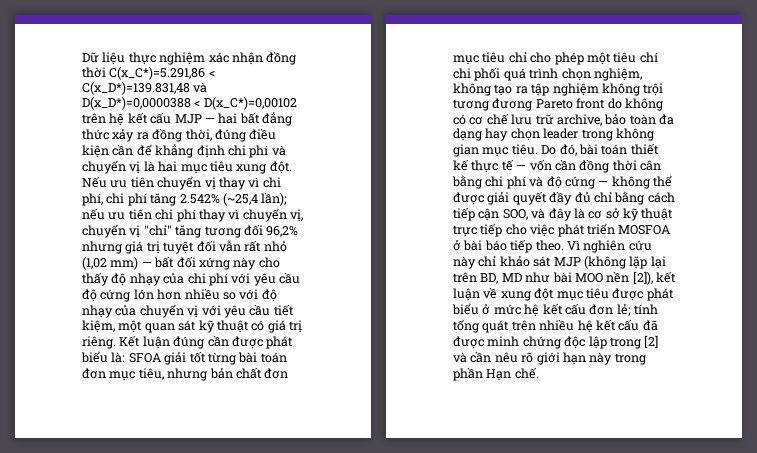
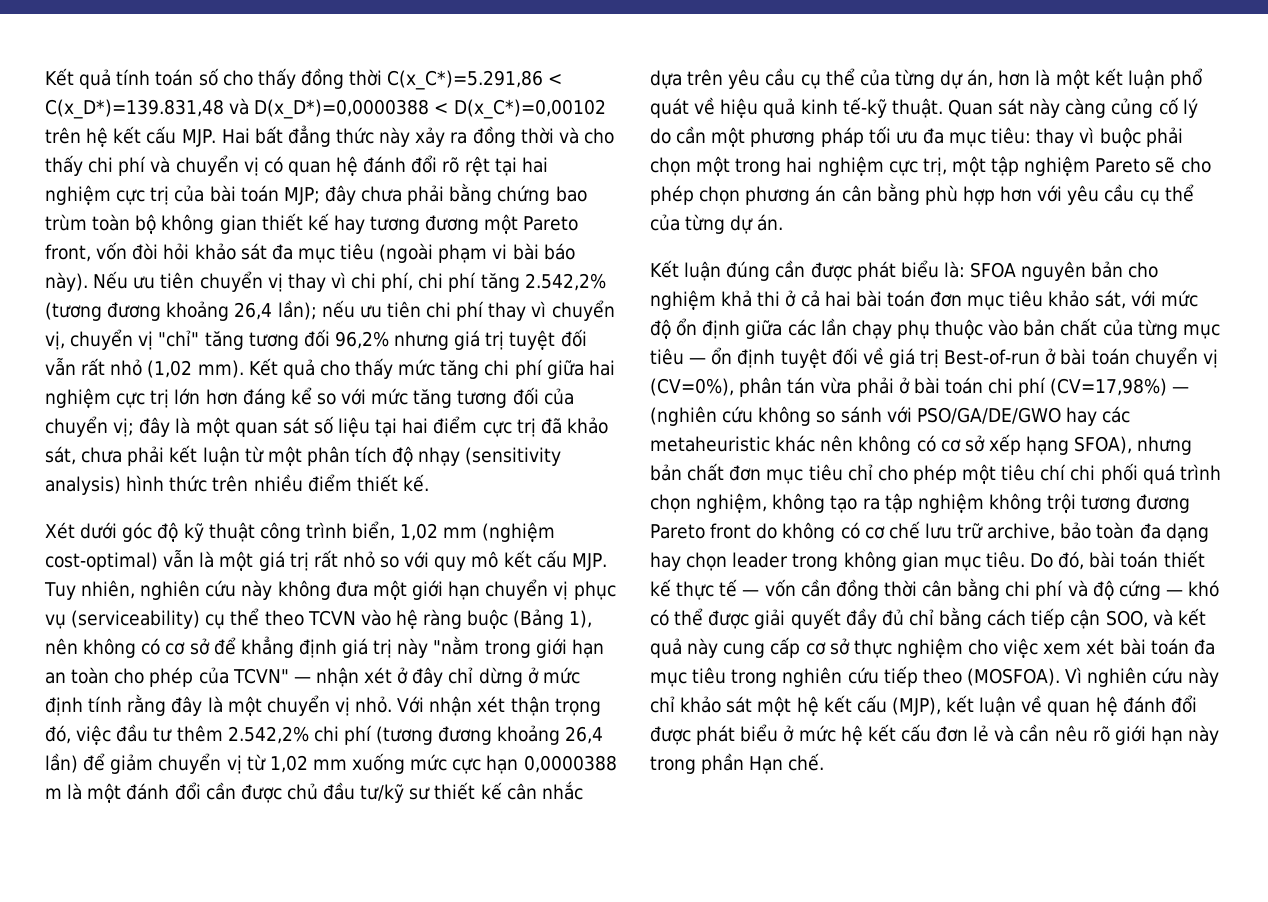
[82,52,263,65] Dữ liệu thực nghiệm xác nhận -> [45,68,296,89] Kết quả tính toán số cho thấy
[174,113,238,124] MJP — hai -> [181,128,250,147] MJP. Hai
(109, 134) none -> [379,127,411,147] này
[185,128,277,142] [82,144,225,158] thời, đúng điều kiện cần để khẳng định -> [520,127,614,144] [45,155,83,176] thời và cho thấy
[143,161,292,174] là hai mục tiêu xung đột. -> [263,155,548,176] [45,183,587,205] [45,213,579,234] [45,242,575,263] [45,272,88,292] có quan hệ đánh đổi rõ rệt tại hai nghiệm cực trị của bài toán MJP; đây chưa phải bằng chứng bao trùm toàn bộ không gian thiết kế hay tương đương một Pareto front, vốn đòi hỏi khảo sát đa mục tiêu (ngoài phạm vi bài báo này).
[179,193,258,206] 2.542% (~25,4 -> [524,273,606,291] [45,301,273,321] 2.542,2% (tương đương khoảng 26,4
[110,256,280,270] [82,272,300,286] [82,288,277,302] [82,304,294,318] [82,320,302,333] [82,336,116,349] mm) — bất đối xứng này cho thấy độ nhạy của chi phí với yêu cầu độ cứng lớn hơn nhiều so với độ nhạy của chuyển vị với yêu cầu tiết kiệm, một quan sát kỹ thuật có giá trị riêng. -> [197,358,615,379] [45,387,574,408] [45,416,608,437] [45,445,562,466] [45,474,429,495] [45,521,556,542] [45,549,607,571] [44,579,616,600] [45,608,593,629] [45,636,604,658] [45,667,580,687] [45,694,601,716] [45,724,604,745] [45,753,617,774] [45,781,583,803] [650,68,1203,89] [650,97,1198,118] [650,126,1183,147] [650,156,1211,176] [650,183,1194,205] [650,214,784,234] mm). Kết quả cho thấy mức tăng chi phí giữa hai nghiệm cực trị lớn hơn đáng kể so với mức tăng tương đối của chuyển vị; đây là một quan sát số liệu tại hai điểm cực trị đã khảo sát, chưa phải kết luận từ một phân tích độ nhạy (sensitivity analysis) hình thức trên nhiều điểm thiết kế. // Xét dưới góc độ kỹ thuật công trình biển, 1,02 mm (nghiệm cost-optimal) vẫn là một giá trị rất nhỏ so với quy mô kết cấu MJP. Tuy nhiên, nghiên cứu này không đưa một giới hạn chuyển vị phục vụ (serviceability) cụ thể theo TCVN vào hệ ràng buộc (Bảng 1), nên không có cơ sở để khẳng định giá trị này "nằm trong giới hạn an toàn cho phép của TCVN" — nhận xét ở đây chỉ dừng ở mức định tính rằng đây là một chuyển vị nhỏ. Với nhận xét thận trọng đó, việc đầu tư thêm 2.542,2% chi phí (tương đương khoảng 26,4 lần) để giảm chuyển vị từ 1,02 mm xuống mức cực hạn 0,0000388 m là một đánh đổi cần được chủ đầu tư/kỹ sư thiết kế cân nhắc dựa trên yêu cầu cụ thể của từng dự án, hơn là một kết luận phổ quát về hiệu quả kinh tế-kỹ thuật. Quan sát này càng củng cố lý do cần một phương pháp tối ưu đa mục tiêu: thay vì buộc phải chọn một trong hai nghiệm cực trị, một tập nghiệm Pareto sẽ cho phép chọn phương án cân bằng phù hợp hơn với yêu cầu cụ thể của từng dự án. //
[164,351,287,365] [82,368,164,381] giải tốt từng bài toán đơn mục tiêu, -> [1021,261,1159,281] [650,290,1198,310] [650,318,1220,339] [650,347,1218,368] [650,377,1190,397] [650,406,1131,426] [650,434,1133,455] nguyên bản cho nghiệm khả thi ở cả hai bài toán đơn mục tiêu khảo sát, với mức độ ổn định giữa các lần chạy phụ thuộc vào bản chất của từng mục tiêu — ổn định tuyệt đối về giá trị Best-of-run ở bài toán chuyển vị (CV=0%), phân tán vừa phải ở bài toán chi phí (CV=17,98%) — (nghiên cứu không so sánh với PSO/GA/DE/GWO hay các metaheuristic khác nên không có cơ sở xếp hạng SFOA),
[611,176,650,189] không -> [1188,580,1220,597] [650,609,669,626] khó có
[548,207,674,221] [453,223,671,237] [453,239,564,253] đây là cơ sở kỹ thuật trực tiếp cho việc phát triển MOSFOA ở bài báo tiếp theo. -> [1177,608,1206,626] [650,637,1215,658] [650,666,1060,687] kết quả này cung cấp cơ sở thực nghiệm cho việc xem xét bài toán đa mục tiêu trong nghiên cứu tiếp theo (MOSFOA).
[553,256,666,269] [453,271,676,285] [453,287,609,301] MJP (không lặp lại trên BD, MD như bài MOO nền [2]), kết luận về xung đột mục tiêu -> [757,695,1197,716] một hệ kết cấu (MJP), kết luận về quan hệ đánh đổi
[616,303,658,316] [453,319,658,333] [453,335,659,349] lẻ; tính tổng quát trên nhiều hệ kết cấu đã được minh chứng độc lập trong [2] -> [973,725,990,742] lẻ

